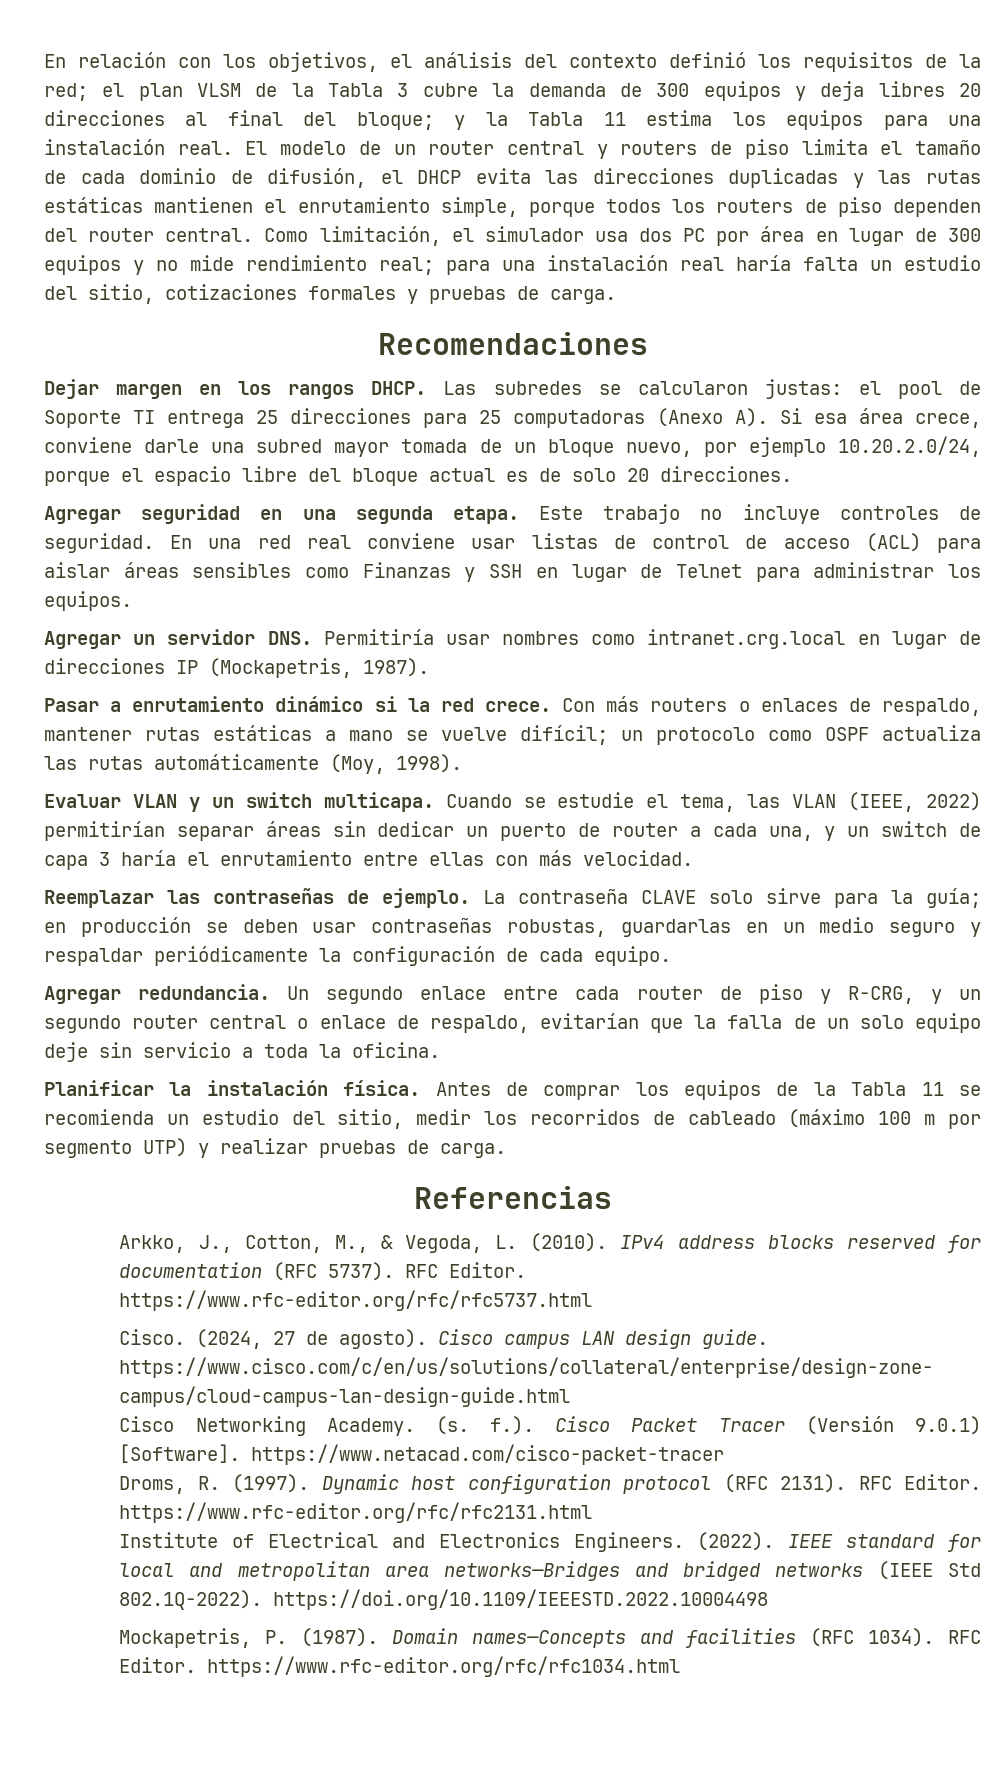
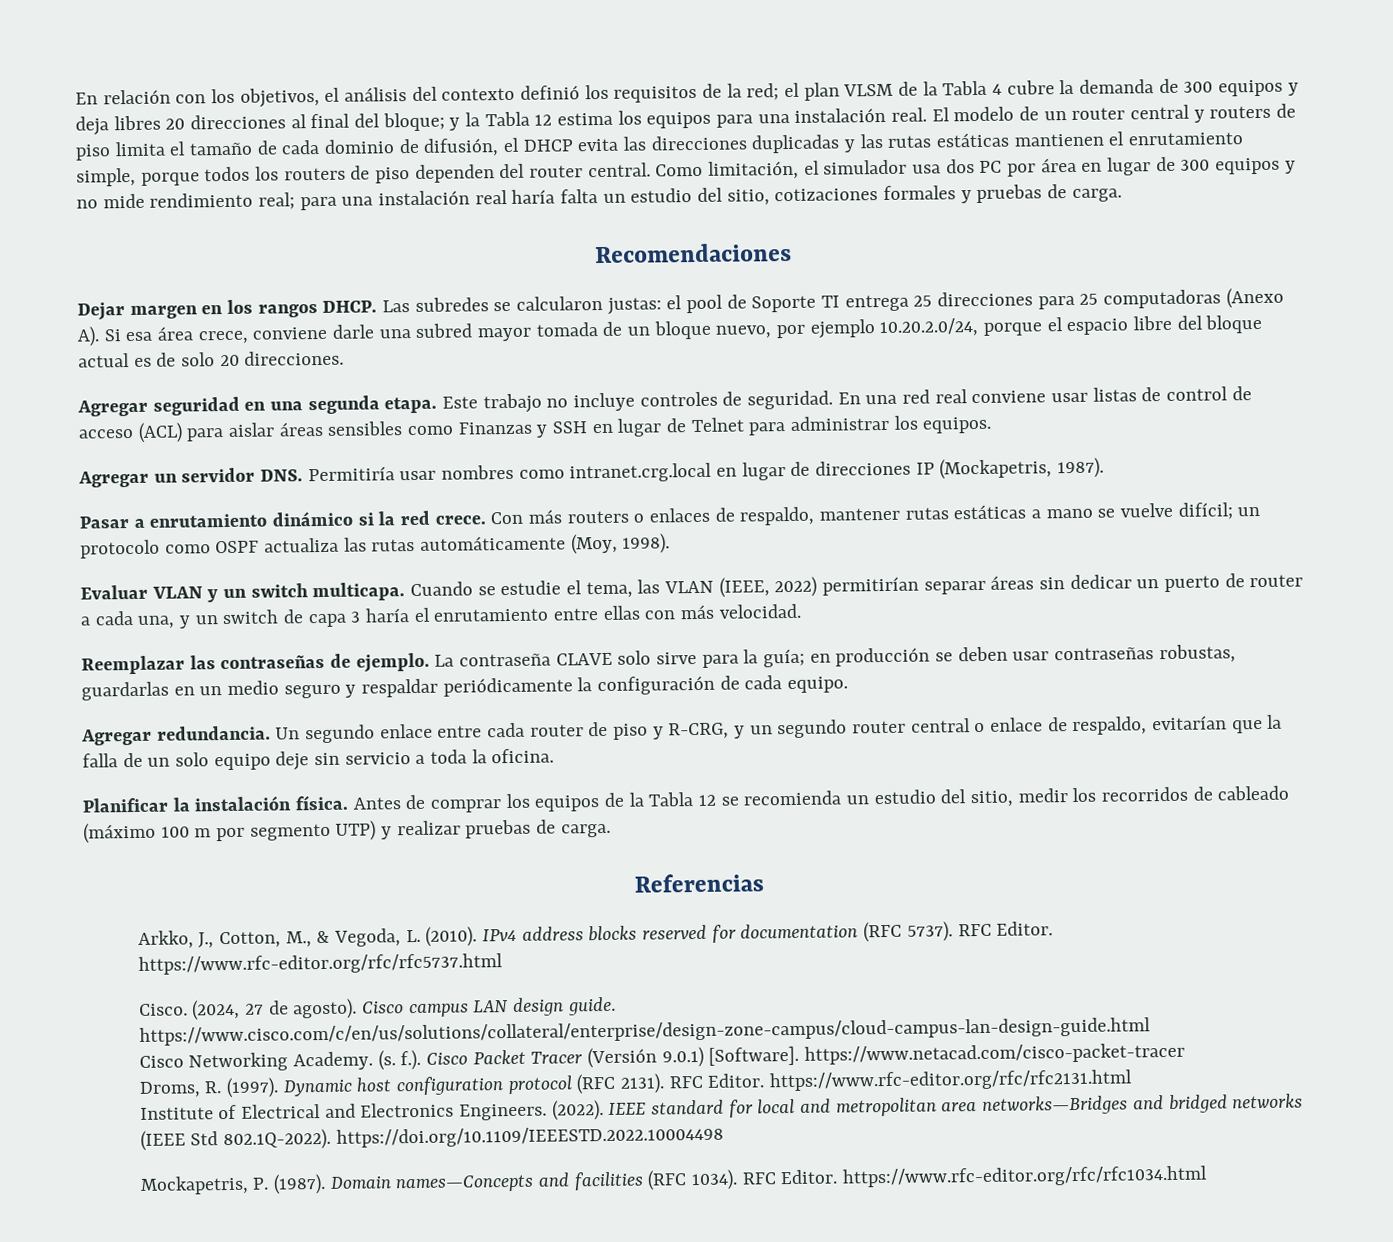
[397,83,409,97] 3 -> [992,83,1003,95] 4
[603,112,626,126] 11 -> [534,114,553,126] 12
[921,1082,944,1096] 11 -> [698,794,717,806] 12

